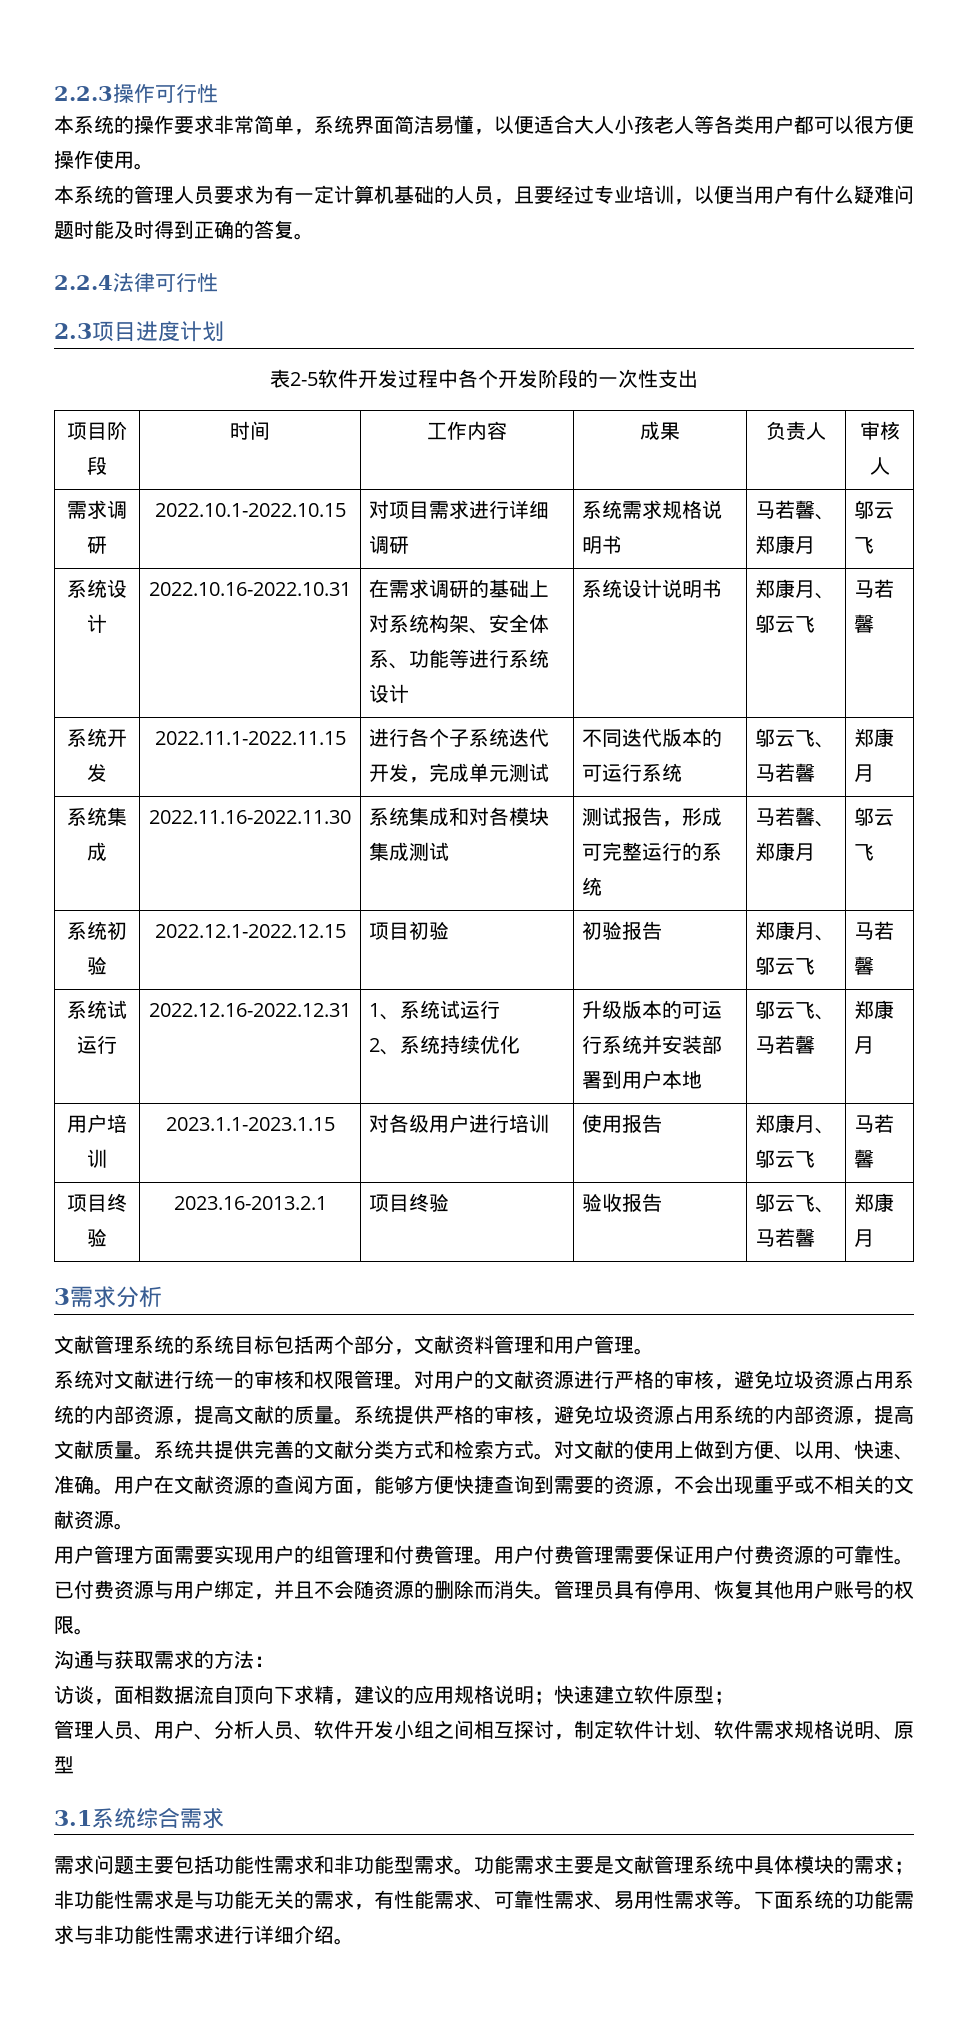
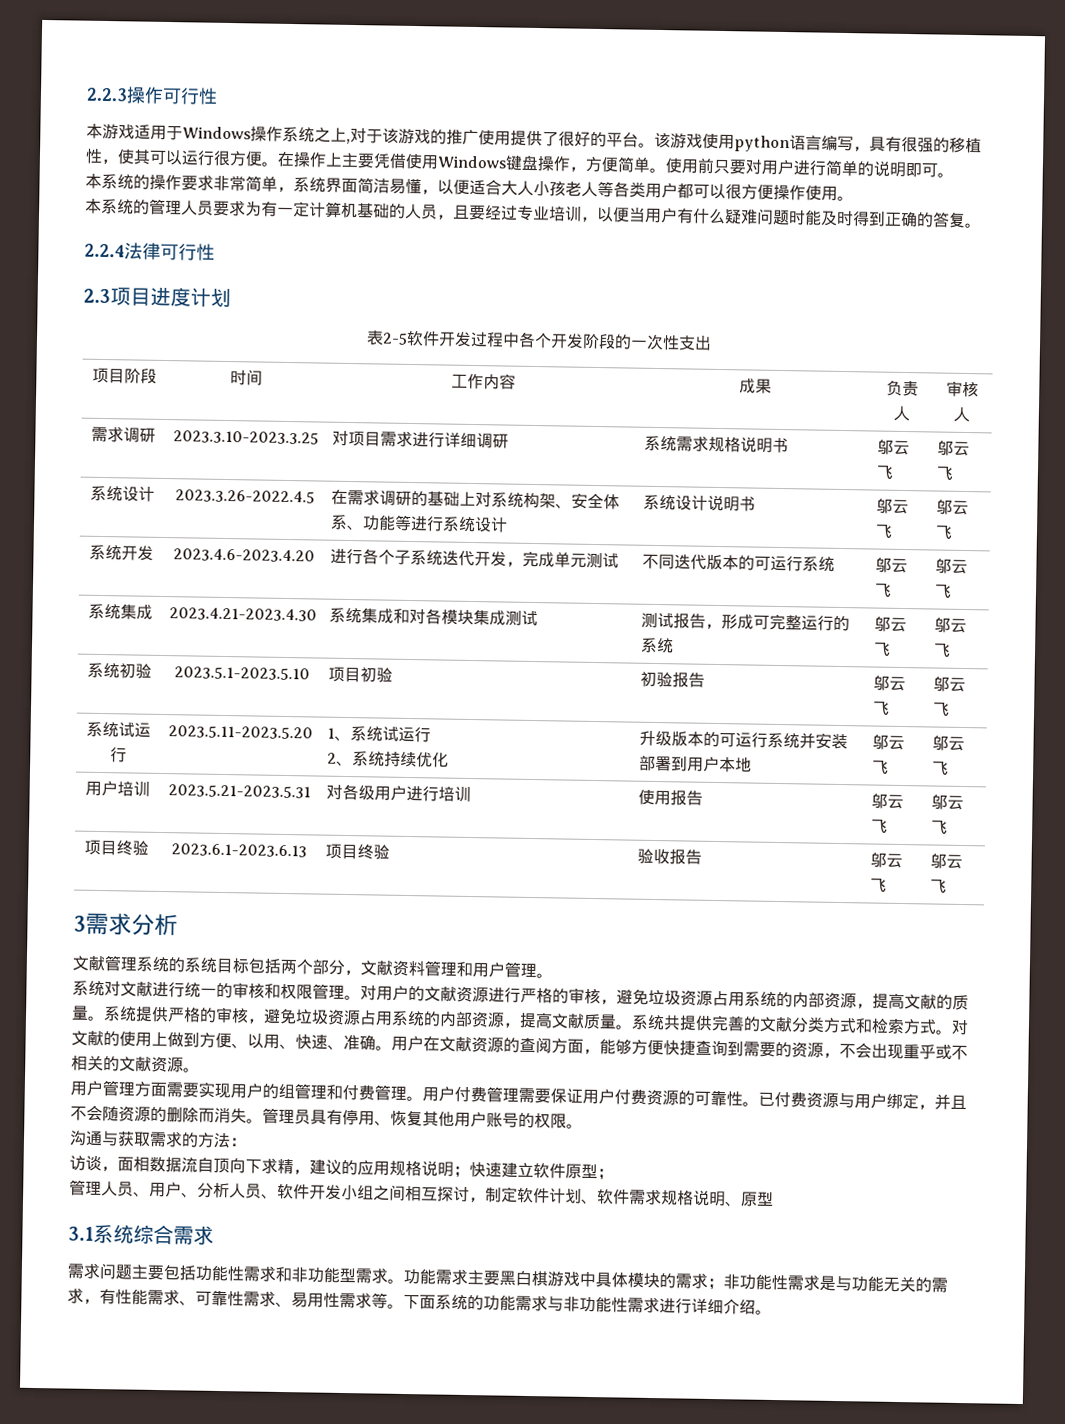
(218, 93) none -> [86,123,982,154] [85,148,954,178] // 本游戏适用于Windows操作系统之上,对于该游戏的推广使用提供了很好的平台。该游戏使用python语言编写，具有很强的移植性，使其可以运行很方便。在操作上主要凭借使用Windows键盘操作，方便简单。使用前只要对用户进行简单的说明即可。
[154,503,346,517] 2022.10.1-2022.10.15 -> [172,430,319,445] 2023.3.10-2023.3.25
[754,500,835,520] [754,535,815,554] 马若馨、郑康月 -> [876,439,910,456] [875,465,894,480] 邬云飞
[149,582,351,596] 2022.10.16-2022.10.31 -> [174,489,315,504] 2023.3.26-2022.4.5
[754,579,835,599] [754,614,815,633] [853,579,894,598] [853,614,874,633] 郑康月、邬云飞 | 马若馨 -> [875,498,909,515] [874,524,893,539] [935,499,969,516] [934,525,953,540] 邬云飞 | 邬云飞
[154,731,346,745] 2022.11.1-2022.11.15 -> [172,548,315,563] 2023.4.6-2023.4.20
[814,742,835,748] [754,763,815,782] [853,728,894,747] [853,764,874,782] 、马若馨 | 郑康月 -> [934,558,968,575] [933,584,952,599] | 邬云飞
[149,810,351,824] 2022.11.16-2022.11.30 -> [168,607,317,622] 2023.4.21-2023.4.30
[754,807,835,827] [754,842,815,861] 马若馨、郑康月 -> [873,616,907,633] [872,642,891,657] 邬云飞
[154,924,346,938] 2022.12.1-2022.12.15 -> [173,666,310,681] 2023.5.1-2023.5.10
[754,921,835,941] [754,956,815,975] [853,921,894,940] [853,956,874,975] 郑康月、邬云飞 | 马若馨 -> [872,675,906,692] [871,701,890,716] [932,676,966,693] [931,702,950,717] 邬云飞 | 邬云飞
[149,1003,351,1017] 2022.12.16-2022.12.31 -> [168,725,313,740] 2023.5.11-2023.5.20
[814,1014,835,1020] [754,1035,815,1054] [853,1000,894,1019] [853,1036,874,1054] 、马若馨 | 郑康月 -> [931,735,965,752] [931,761,949,776] | 邬云飞
[165,1117,335,1131] 2023.1.1-2023.1.15 -> [168,784,311,799] 2023.5.21-2023.5.31
[754,1114,835,1134] [754,1149,815,1168] [853,1114,894,1133] [853,1149,874,1168] [67,1193,127,1212] [87,1229,107,1247] [173,1196,327,1210] 郑康月、邬云飞 | 马若馨 // 项目终验 | 2023.16-2013.2.1 -> [870,793,904,810] [870,819,888,834] [930,794,964,811] [930,820,948,835] [84,839,149,856] [170,843,307,858] 邬云飞 | 邬云飞 // 项目终验 | 2023.6.1-2023.6.13
[814,1207,835,1213] [754,1228,815,1247] [853,1193,894,1212] [853,1229,874,1247] 、马若馨 | 郑康月 -> [929,853,963,870] [929,879,947,894] | 邬云飞
[594,1855,734,1874] 是文献管理系统 -> [499,1270,580,1287] 黑白棋游戏

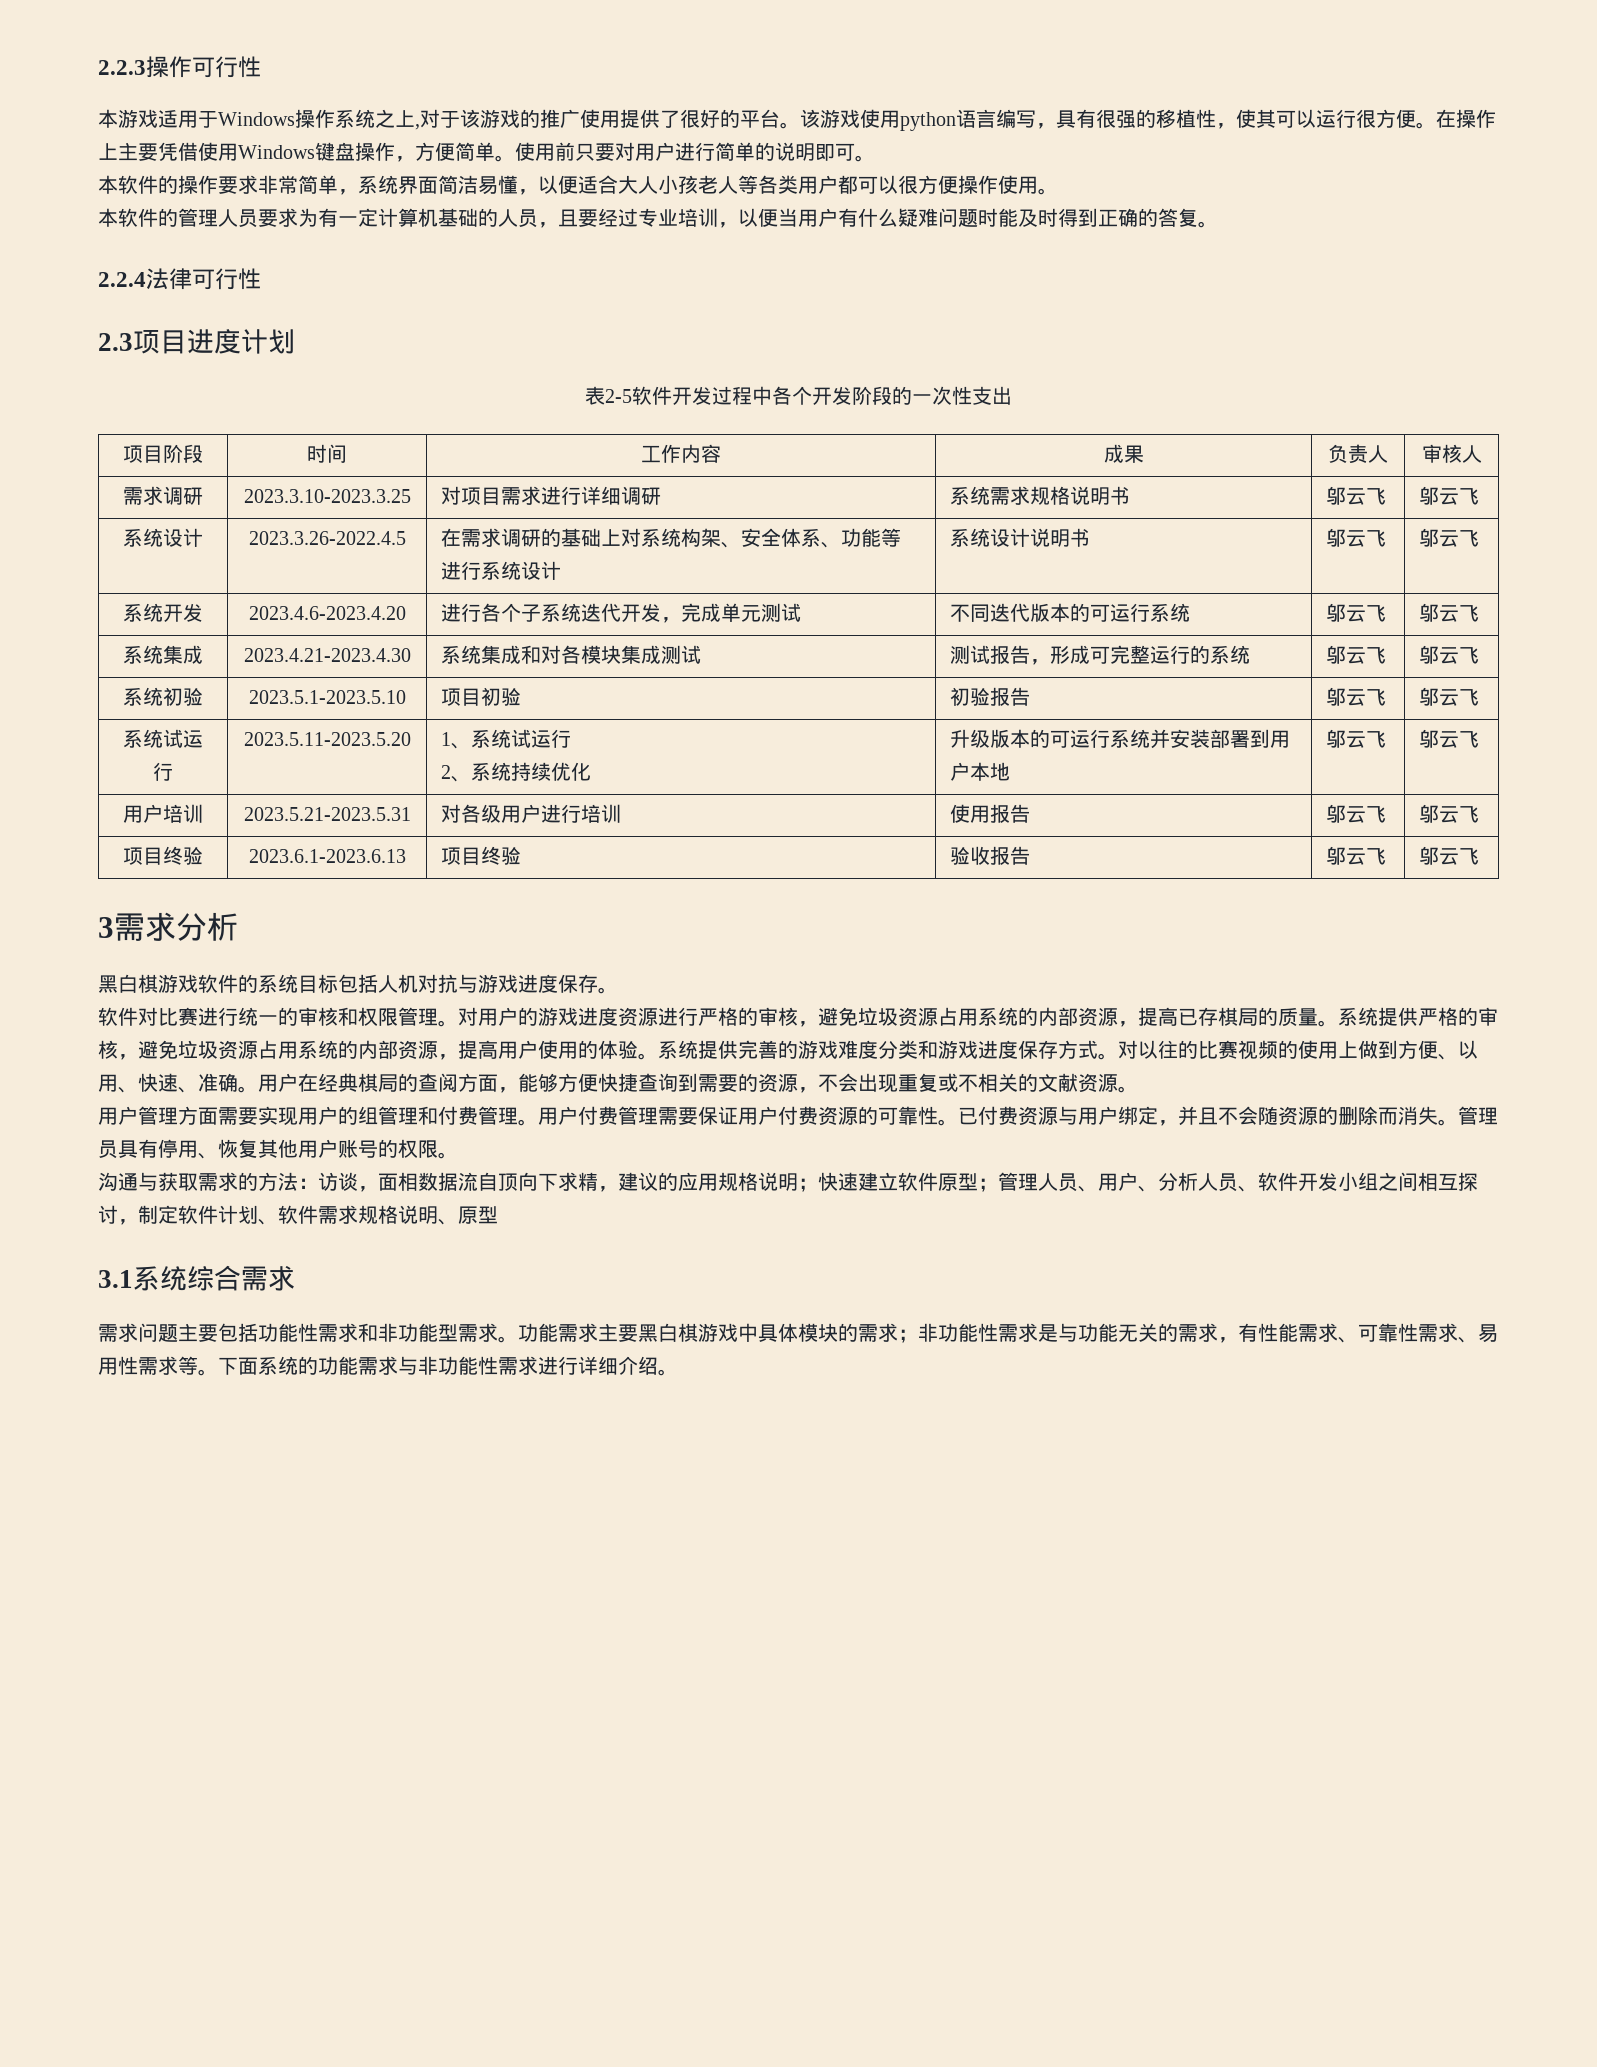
[101,173,134,190] 系统 -> [118,175,158,194] 软件
[101,198,134,215] 系统 -> [118,208,158,227] 软件
[72,955,553,979] [72,980,153,997] 文献管理系统的系统目标包括两个部分，文献资料管理和用户管理。 // 系统对文献 -> [98,974,618,994] [98,1007,198,1026] 黑白棋游戏软件的系统目标包括人机对抗与游戏进度保存。 // 软件对比赛
[424,986,457,1002] 文献 -> [538,1007,618,1026] 游戏进度
[904,994,937,1010] 文献 -> [1178,1007,1258,1026] 已存棋局
[551,1013,969,1036] [71,1030,104,1047] 文献质量。系统共提供完善的文献分类方式和检索方式。对文献 -> [498,1040,1278,1060] 用户使用的体验。系统提供完善的游戏难度分类和游戏进度保存方式。对以往的比赛视频
[439,1036,504,1053] 文献资源 -> [318,1073,398,1092] 经典棋局
[919,1044,936,1060] 乎 -> [918,1073,938,1092] 复
(247, 1142) // -> (318, 1183) none
(614, 1174) // -> (998, 1185) none

